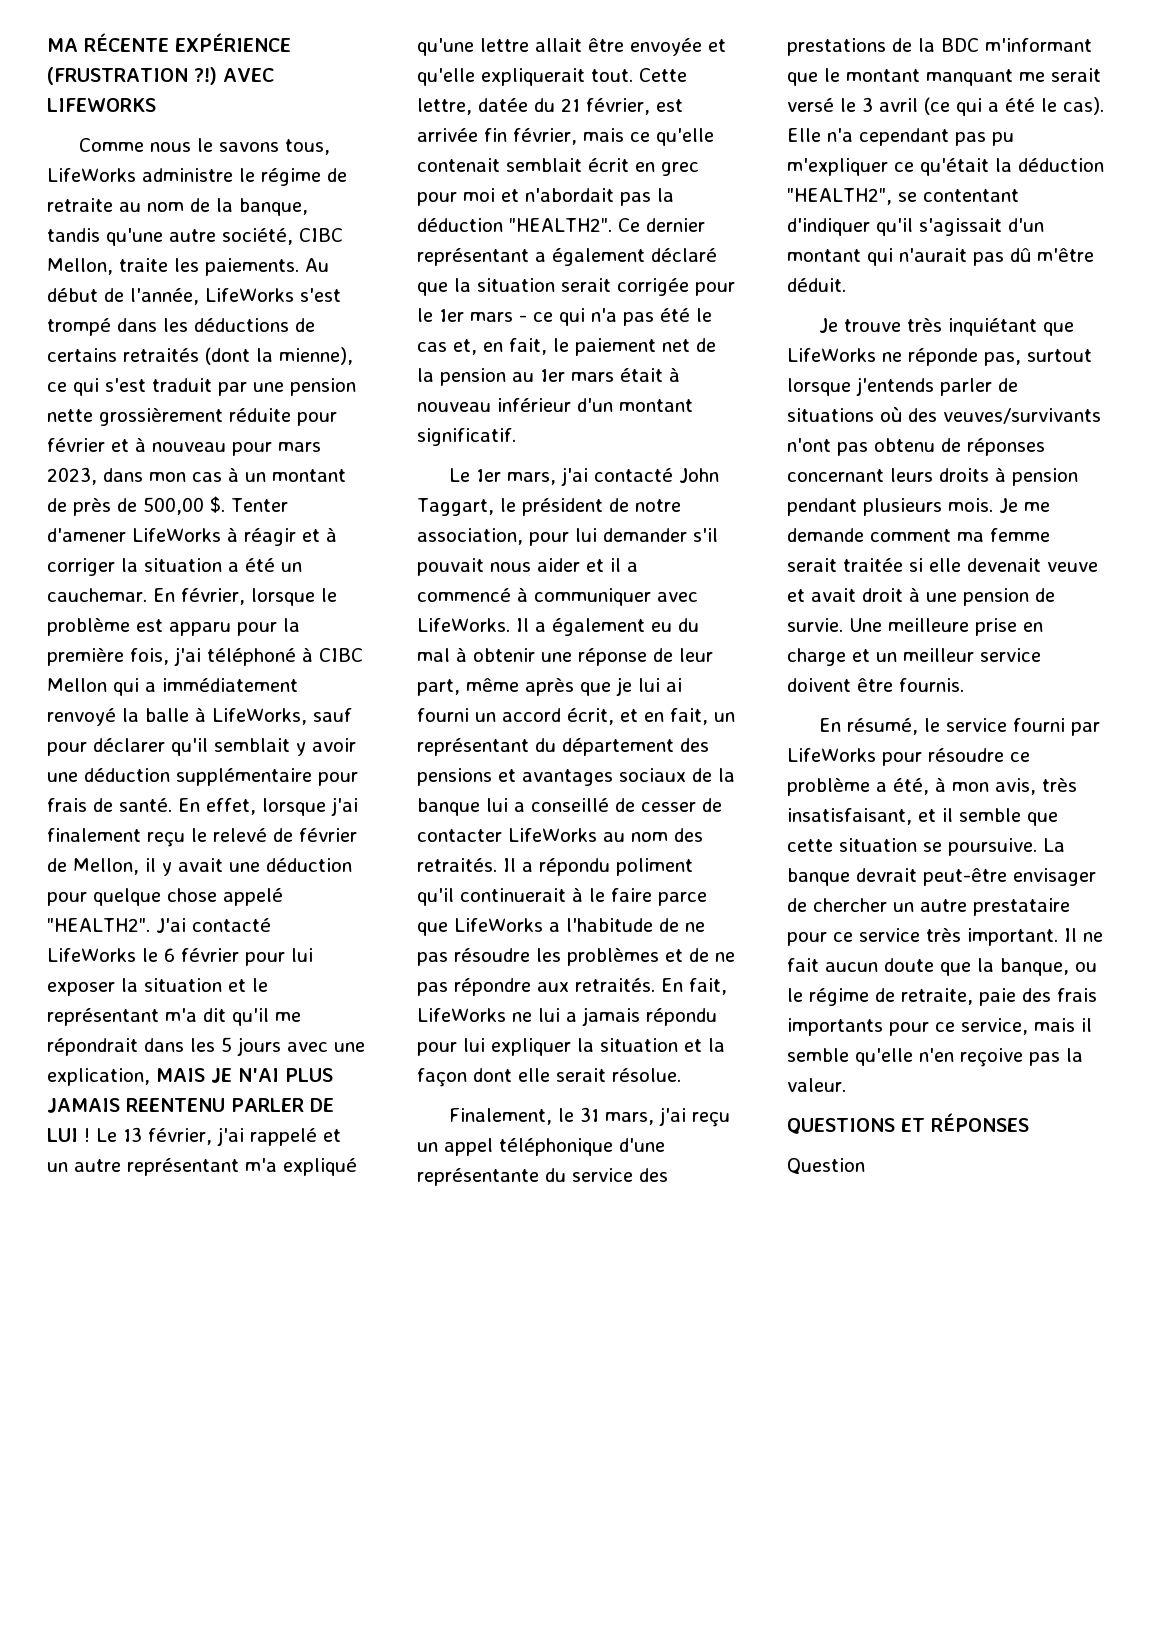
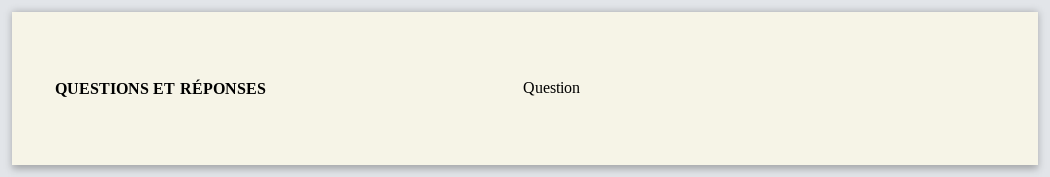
[47,33,291,52] [47,67,274,85] [47,98,156,112] [78,138,330,155] [47,168,347,186] [47,198,308,216] [47,228,343,246] [47,258,329,276] [47,288,341,305] [47,318,315,336] [47,347,353,365] [47,378,356,396] [47,408,337,426] [47,438,321,456] [47,467,346,485] [47,496,288,516] [47,528,337,546] [47,558,302,576] [47,588,337,606] [47,618,300,636] [47,647,363,666] [47,678,298,696] [47,708,352,726] [47,738,356,756] [47,768,358,786] [47,797,358,816] [47,828,357,847] [47,858,352,876] [47,888,283,906] [47,918,271,933] [47,948,313,966] [47,978,268,996] [47,1008,301,1026] [47,1037,365,1056] [47,1068,333,1086] [47,1098,334,1113] [47,1127,341,1146] [47,1158,357,1176] [417,38,726,56] [417,68,687,86] [417,98,683,115] [417,128,714,146] [417,158,699,176] [417,188,674,206] [417,218,705,232] [417,248,717,266] [417,278,735,296] [417,308,712,326] [417,338,716,356] [417,368,680,386] [417,398,693,412] [417,428,516,446] [448,467,719,486] [417,498,681,516] [417,528,718,546] [417,558,638,576] [417,588,698,606] [417,618,699,636] [417,648,713,666] [417,677,682,696] [417,708,735,725] [417,738,709,756] [417,768,735,786] [417,798,722,816] [417,828,703,842] [417,858,693,876] [417,888,707,906] [417,918,705,936] [417,948,735,966] [417,978,727,996] [417,1007,717,1026] [417,1038,725,1056] [417,1068,681,1087] [448,1107,730,1127] [417,1138,665,1156] [417,1168,668,1186] [787,38,1092,56] [787,68,1101,86] [787,97,1104,116] [787,128,1014,146] [787,158,1104,176] [787,188,1019,205] [787,218,1044,236] [787,248,1094,266] [787,278,846,292] [818,318,1074,336] [787,348,1092,366] [787,377,1018,396] [787,407,1101,424] [787,438,1045,456] [787,468,1078,486] [787,498,1050,516] [787,528,1050,542] [787,558,1098,572] [787,588,1055,606] [787,618,1043,636] [787,648,1041,666] [787,678,964,692] [818,718,1100,736] [787,748,1030,766] [787,778,1077,796] [787,808,1058,826] [787,838,1065,856] [787,868,1096,886] [787,898,1070,916] [787,928,1103,946] [787,958,1097,976] [787,988,1097,1006] [787,1018,1092,1036] [787,1048,1083,1067] [787,1078,846,1092] MA RÉCENTE EXPÉRIENCE (FRUSTRATION ?!) AVEC LIFEWORKS // Comme nous le savons tous, LifeWorks administre le régime de retraite au nom de la banque, tandis qu'une autre société, CIBC Mellon, traite les paiements. Au début de l'année, LifeWorks s'est trompé dans les déductions de certains retraités (dont la mienne), ce qui s'est traduit par une pension nette grossièrement réduite pour février et à nouveau pour mars 2023, dans mon cas à un montant de près de 500,00 $. Tenter d'amener LifeWorks à réagir et à corriger la situation a été un cauchemar. En février, lorsque le problème est apparu pour la première fois, j'ai téléphoné à CIBC Mellon qui a immédiatement renvoyé la balle à LifeWorks, sauf pour déclarer qu'il semblait y avoir une déduction supplémentaire pour frais de santé. En effet, lorsque j'ai finalement reçu le relevé de février de Mellon, il y avait une déduction pour quelque chose appelé "HEALTH2". J'ai contacté LifeWorks le 6 février pour lui exposer la situation et le représentant m'a dit qu'il me répondrait dans les 5 jours avec une explication, MAIS JE N'AI PLUS JAMAIS REENTENU PARLER DE LUI ! Le 13 février, j'ai rappelé et un autre représentant m'a expliqué qu'une lettre allait être envoyée et qu'elle expliquerait tout. Cette lettre, datée du 21 février, est arrivée fin février, mais ce qu'elle contenait semblait écrit en grec pour moi et n'abordait pas la déduction "HEALTH2". Ce dernier représentant a également déclaré que la situation serait corrigée pour le 1er mars - ce qui n'a pas été le cas et, en fait, le paiement net de la pension au 1er mars était à nouveau inférieur d'un montant significatif. // Le 1er mars, j'ai contacté John Taggart, le président de notre association, pour lui demander s'il pouvait nous aider et il a commencé à communiquer avec LifeWorks. Il a également eu du mal à obtenir une réponse de leur part, même après que je lui ai fourni un accord écrit, et en fait, un représentant du département des pensions et avantages sociaux de la banque lui a conseillé de cesser de contacter LifeWorks au nom des retraités. Il a répondu poliment qu'il continuerait à le faire parce que LifeWorks a l'habitude de ne pas résoudre les problèmes et de ne pas répondre aux retraités. En fait, LifeWorks ne lui a jamais répondu pour lui expliquer la situation et la façon dont elle serait résolue. // Finalement, le 31 mars, j'ai reçu un appel téléphonique d'une représentante du service des prestations de la BDC m'informant que le montant manquant me serait versé le 3 avril (ce qui a été le cas). Elle n'a cependant pas pu m'expliquer ce qu'était la déduction "HEALTH2", se contentant d'indiquer qu'il s'agissait d'un montant qui n'aurait pas dû m'être déduit. // Je trouve très inquiétant que LifeWorks ne réponde pas, surtout lorsque j'entends parler de situations où des veuves/survivants n'ont pas obtenu de réponses concernant leurs droits à pension pendant plusieurs mois. Je me demande comment ma femme serait traitée si elle devenait veuve et avait droit à une pension de survie. Une meilleure prise en charge et un meilleur service doivent être fournis. // En résumé, le service fourni par LifeWorks pour résoudre ce problème a été, à mon avis, très insatisfaisant, et il semble que cette situation se poursuive. La banque devrait peut-être envisager de chercher un autre prestataire pour ce service très important. Il ne fait aucun doute que la banque, ou le régime de retraite, paie des frais importants pour ce service, mais il semble qu'elle n'en reçoive pas la valeur. // -> (55, 90) none

